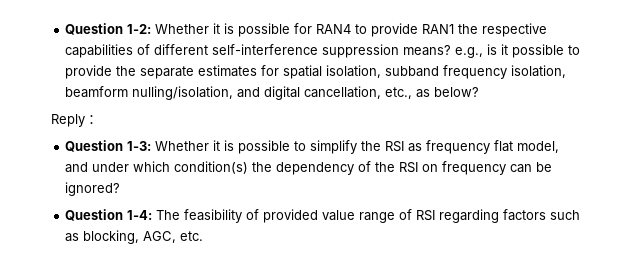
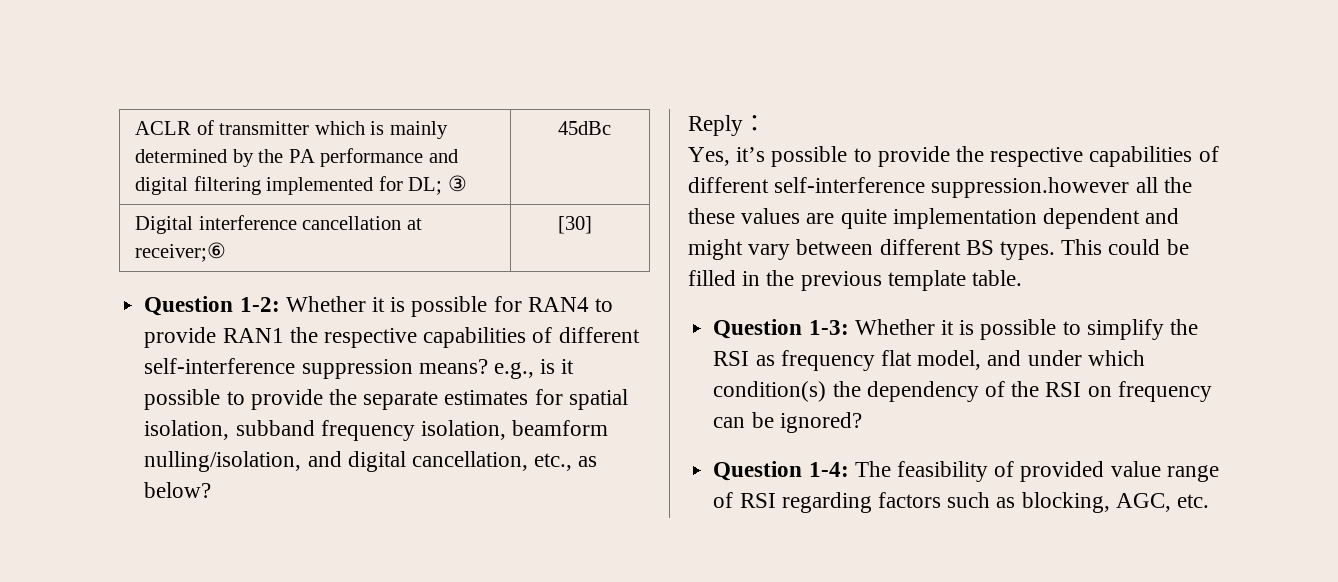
(65, 29) none -> [135,120,448,139] [135,148,458,167] [135,175,467,195] [558,121,612,135] [135,215,422,234] [135,242,227,262] [558,216,593,234] ACLR of transmitter which is mainly determined by the PA performance and digital filtering implemented for DL; ③ | 45dBc // Digital interference cancellation at receiver;⑥ | [30] //
(98, 119) none -> [688,146,1219,167] [688,177,1192,198] [688,208,1180,229] [688,239,1189,260] [688,270,1023,291] // Yes, it’s possible to provide the respective capabilities of different self-interference suppression.however all the these values are quite implementation dependent and might vary between different BS types. This could be filled in the previous template table.

